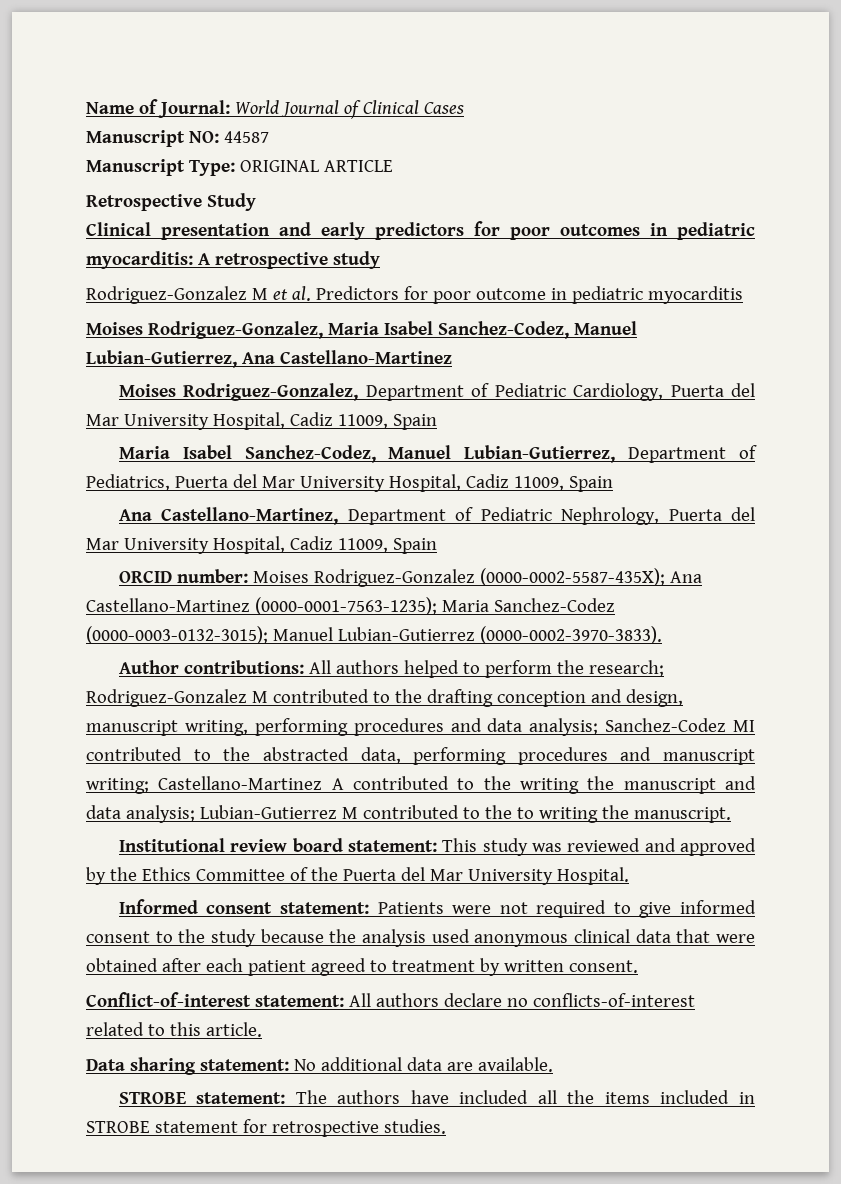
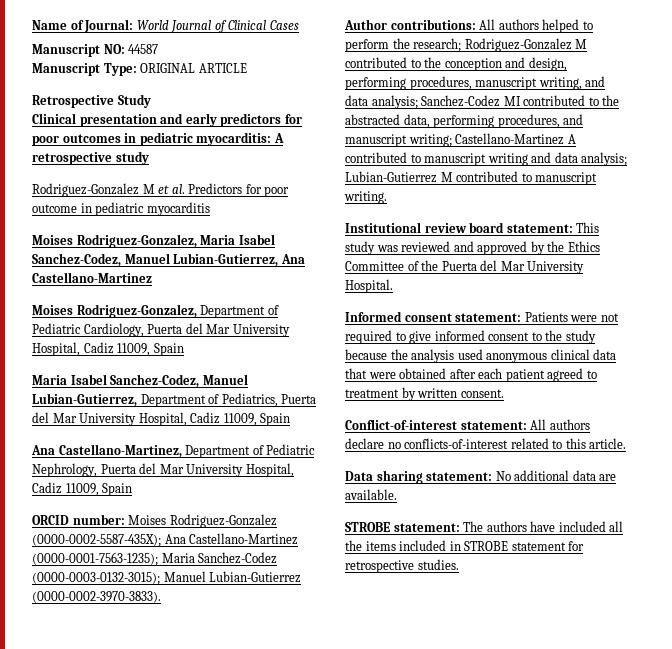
[426,689,493,707] drafting -> (442, 62) none
[86,718,444,736] manuscript writing, performing procedures -> [345,76,582,90] performing procedures, manuscript writing,
[517,747,608,765] procedures -> [497,114,560,128] procedures,
[483,776,716,794] the writing the manuscript -> [424,153,528,166] manuscript writing
[484,805,731,823] the to writing the manuscript. -> [535,172,598,185] [344,191,387,204] manuscript writing.

